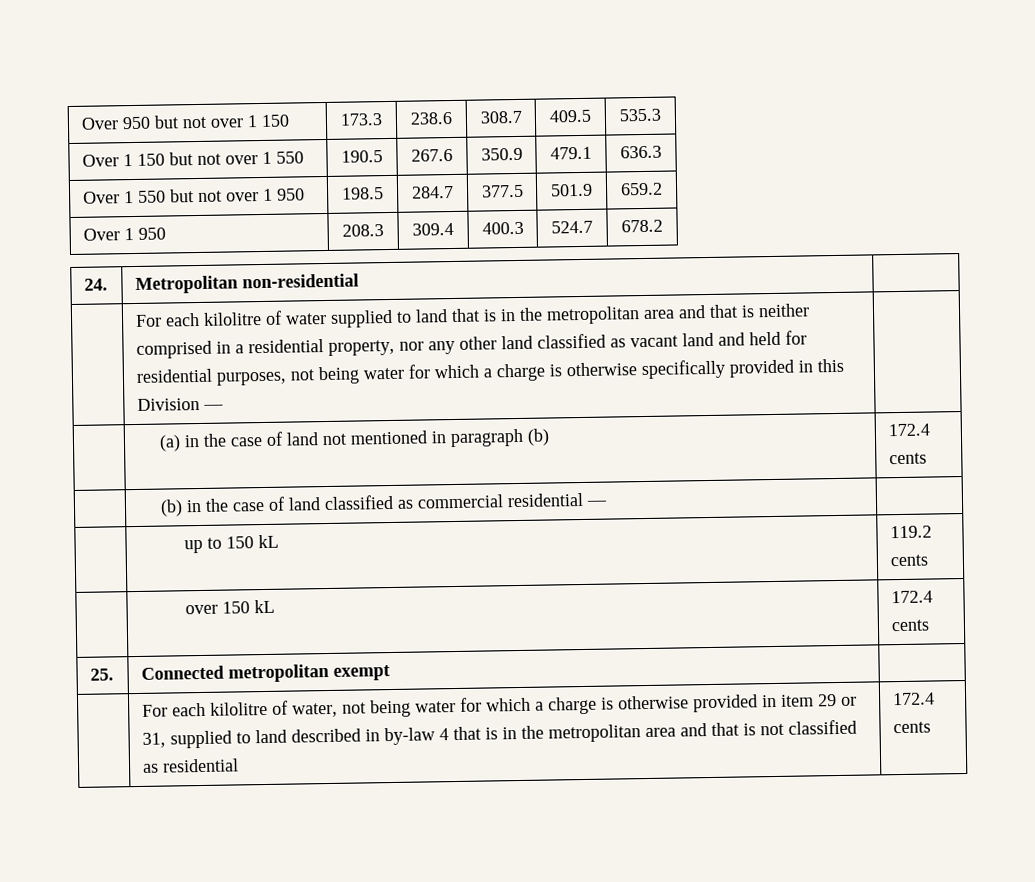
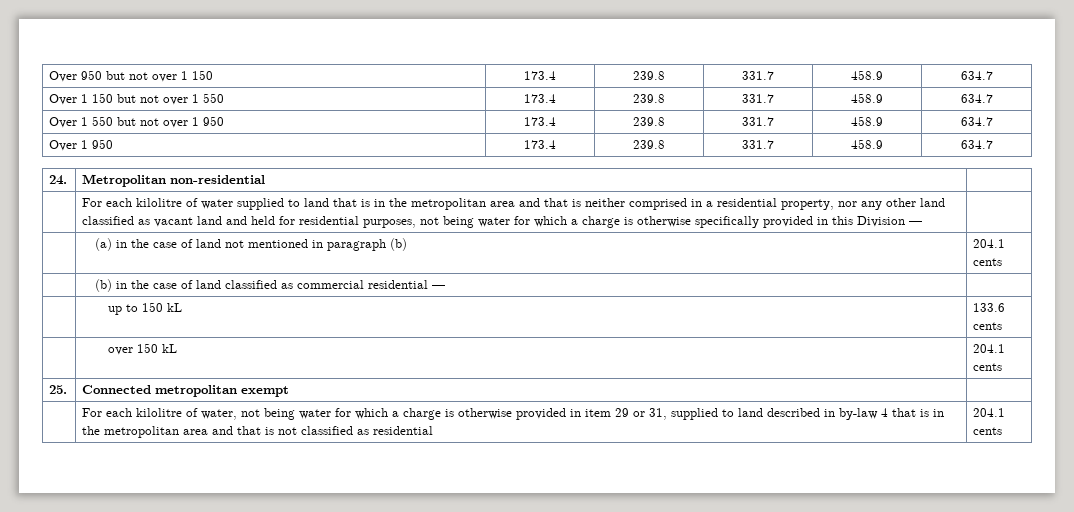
[340,113,383,126] [410,111,453,125] [479,110,523,124] [549,109,591,123] [619,108,661,122] 173.3 | 238.6 | 308.7 | 409.5 | 535.3 -> [524,71,556,80] [633,71,665,80] [742,71,774,80] [851,70,883,80] [960,71,993,80] 173.4 | 239.8 | 331.7 | 458.9 | 634.7
[341,150,383,163] [411,148,453,162] [480,147,523,161] [550,146,592,160] [620,145,662,159] 190.5 | 267.6 | 350.9 | 479.1 | 636.3 -> [524,94,556,103] [633,94,665,103] [742,94,774,103] [851,93,883,103] [960,94,993,103] 173.4 | 239.8 | 331.7 | 458.9 | 634.7
[342,187,384,200] [411,185,454,199] [480,184,524,198] [550,183,593,197] [620,182,663,196] [82,227,166,241] [342,224,384,237] [412,222,454,236] [481,221,524,235] [551,220,593,234] [621,219,663,233] 198.5 | 284.7 | 377.5 | 501.9 | 659.2 // Over 1 950 | 208.3 | 309.4 | 400.3 | 524.7 | 678.2 -> [524,117,556,126] [633,117,665,126] [742,117,774,126] [851,116,883,126] [960,117,993,126] [49,139,114,151] [524,140,556,149] [633,140,665,149] [742,140,774,149] [851,139,883,149] [960,140,993,149] 173.4 | 239.8 | 331.7 | 458.9 | 634.7 // Over 1 950 | 173.4 | 239.8 | 331.7 | 458.9 | 634.7
[887,423,930,437] 172.4 -> [973,239,1006,248] 204.1
[889,525,932,539] 119.2 -> [973,303,1006,312] 133.6
[890,590,933,604] 172.4 -> [973,344,1006,353] 204.1
[892,692,935,706] 172.4 -> [973,408,1006,417] 204.1

